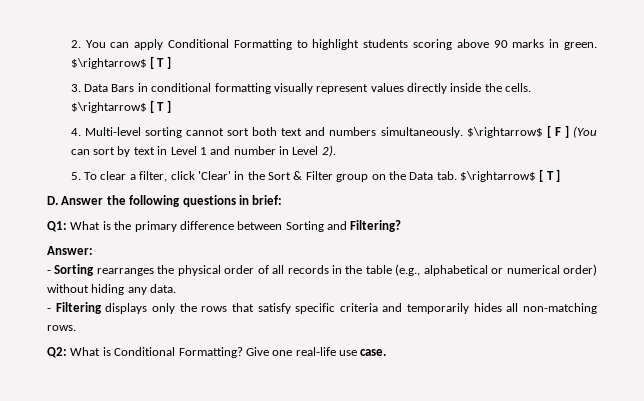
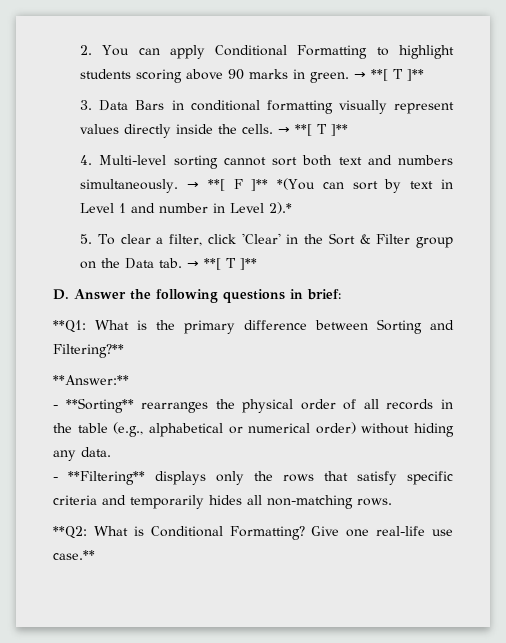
[70,56,171,69] $\rightarrow$ [ T ] -> [354,69,425,81] → **[ T ]**
[70,100,171,113] $\rightarrow$ [ T ] -> [278,124,349,136] → **[ T ]**
[466,125,597,138] $\rightarrow$ [ F ] (You -> [186,178,316,191] → **[ F ]** *(You
[321,145,336,157] 2). -> [269,202,293,214] 2).*
[460,169,561,182] $\rightarrow$ [ T ] -> [187,258,258,270] → **[ T ]**
[47,221,67,232] Q1: -> [53,320,86,333] **Q1:
[350,220,402,232] [47,246,93,255] [47,264,95,276] Filtering? // Answer: // - Sorting -> [53,344,124,358] [53,375,129,385] [53,398,134,413] Filtering?** // **Answer:** // - **Sorting**
[55,302,102,314] Filtering -> [68,471,145,485] **Filtering**
[47,347,67,358] Q2: -> [53,526,87,539] **Q2:
[360,349,387,356] case. -> [53,550,95,560] case.**

